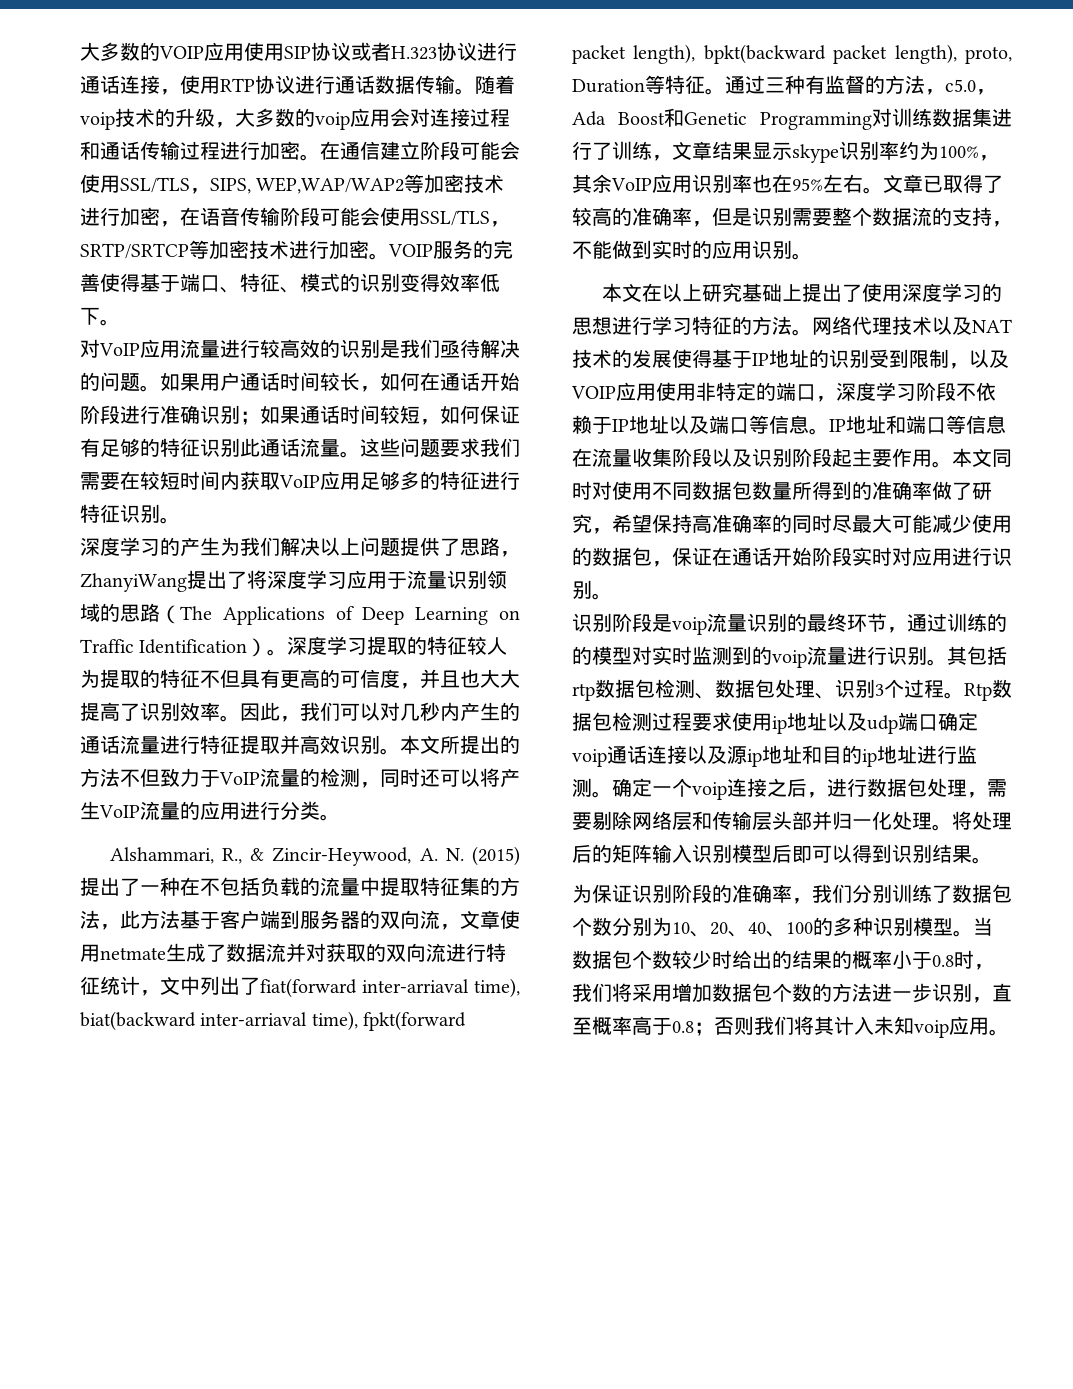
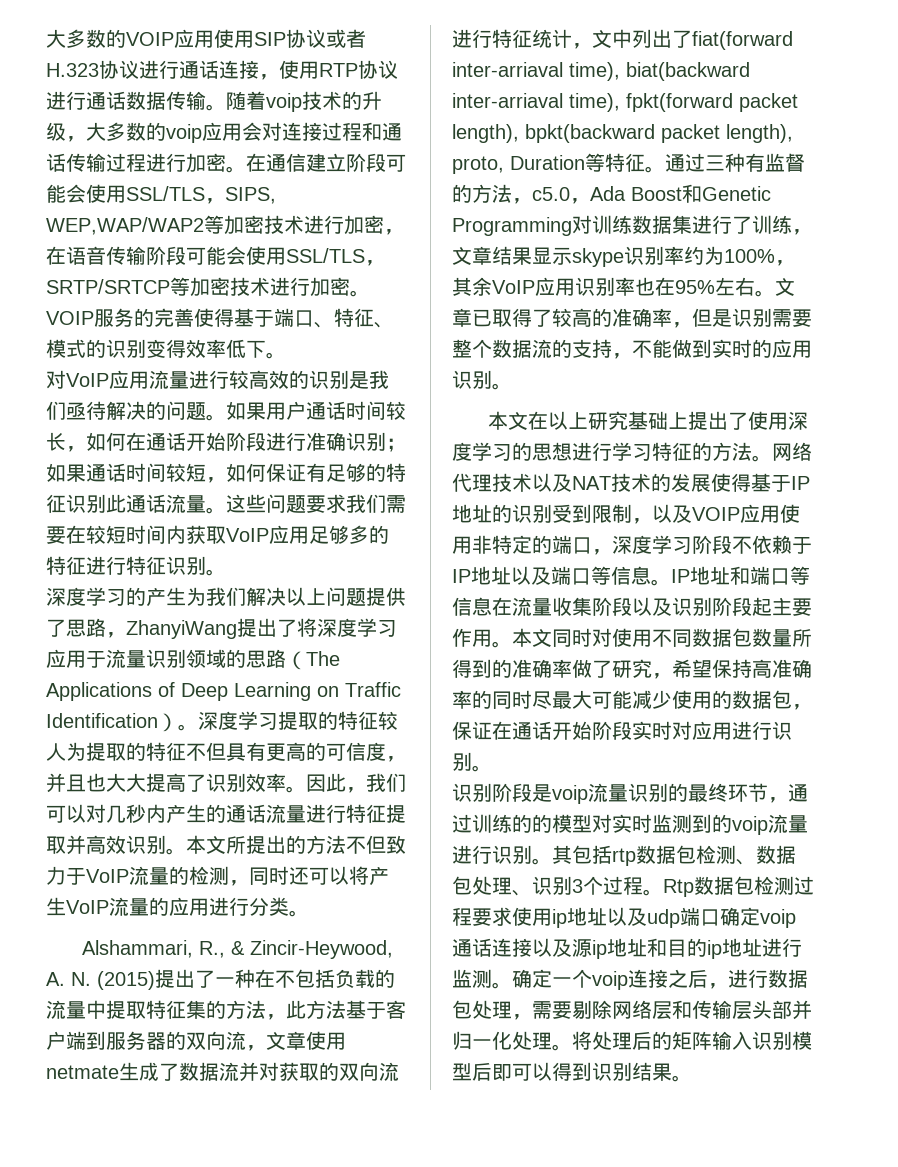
[572,884,1012,904] [572,917,993,937] [572,950,994,970] [572,983,1012,1003] [572,1016,1009,1038] // 为保证识别阶段的准确率，我们分别训练了数据包个数分别为10、20、40、100的多种识别模型。当数据包个数较少时给出的结果的概率小于0.8时，我们将采用增加数据包个数的方法进一步识别，直至概率高于0.8；否则我们将其计入未知voip应用。 -> (692, 1078) none

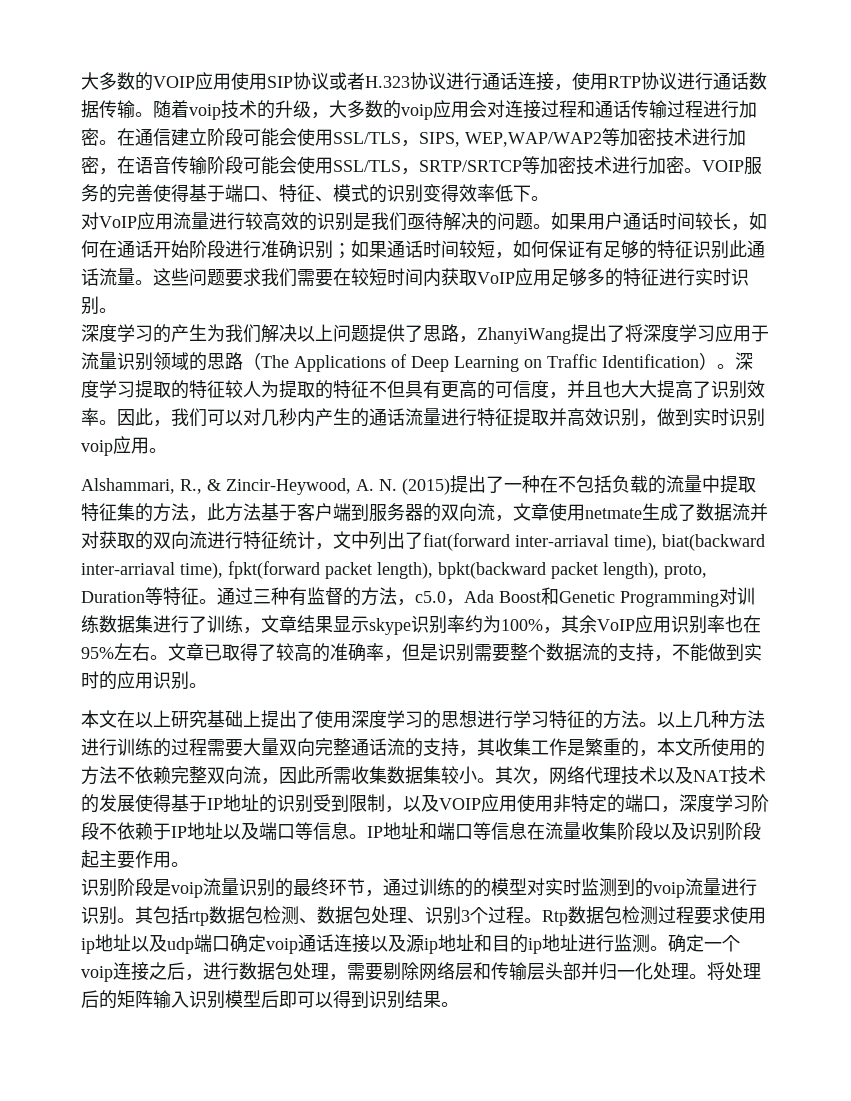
[126,556,166,575] 特征 -> [695,268,731,286] 实时
[166,835,406,855] [46,866,389,886] [46,897,289,916] 。本文所提出的方法不但致力于VoIP流量的检测，同时还可以将产生VoIP流量的应用进行分类 -> [639,408,765,427] [81,436,149,456] ，做到实时识别voip应用
(772, 458) none -> [657,710,765,729] [81,738,765,757] [81,766,549,785] 以上几种方法进行训练的过程需要大量双向完整通话流的支持，其收集工作是繁重的，本文所使用的方法不依赖完整双向流，因此所需收集数据集较小。其次，
[512,628,812,647] [452,659,812,679] [452,690,812,710] [452,721,792,740] [452,752,492,772] 本文同时对使用不同数据包数量所得到的准确率做了研究，希望保持高准确率的同时尽最大可能减少使用的数据包，保证在通话开始阶段实时对应用进行识别。 -> (189, 864) none

